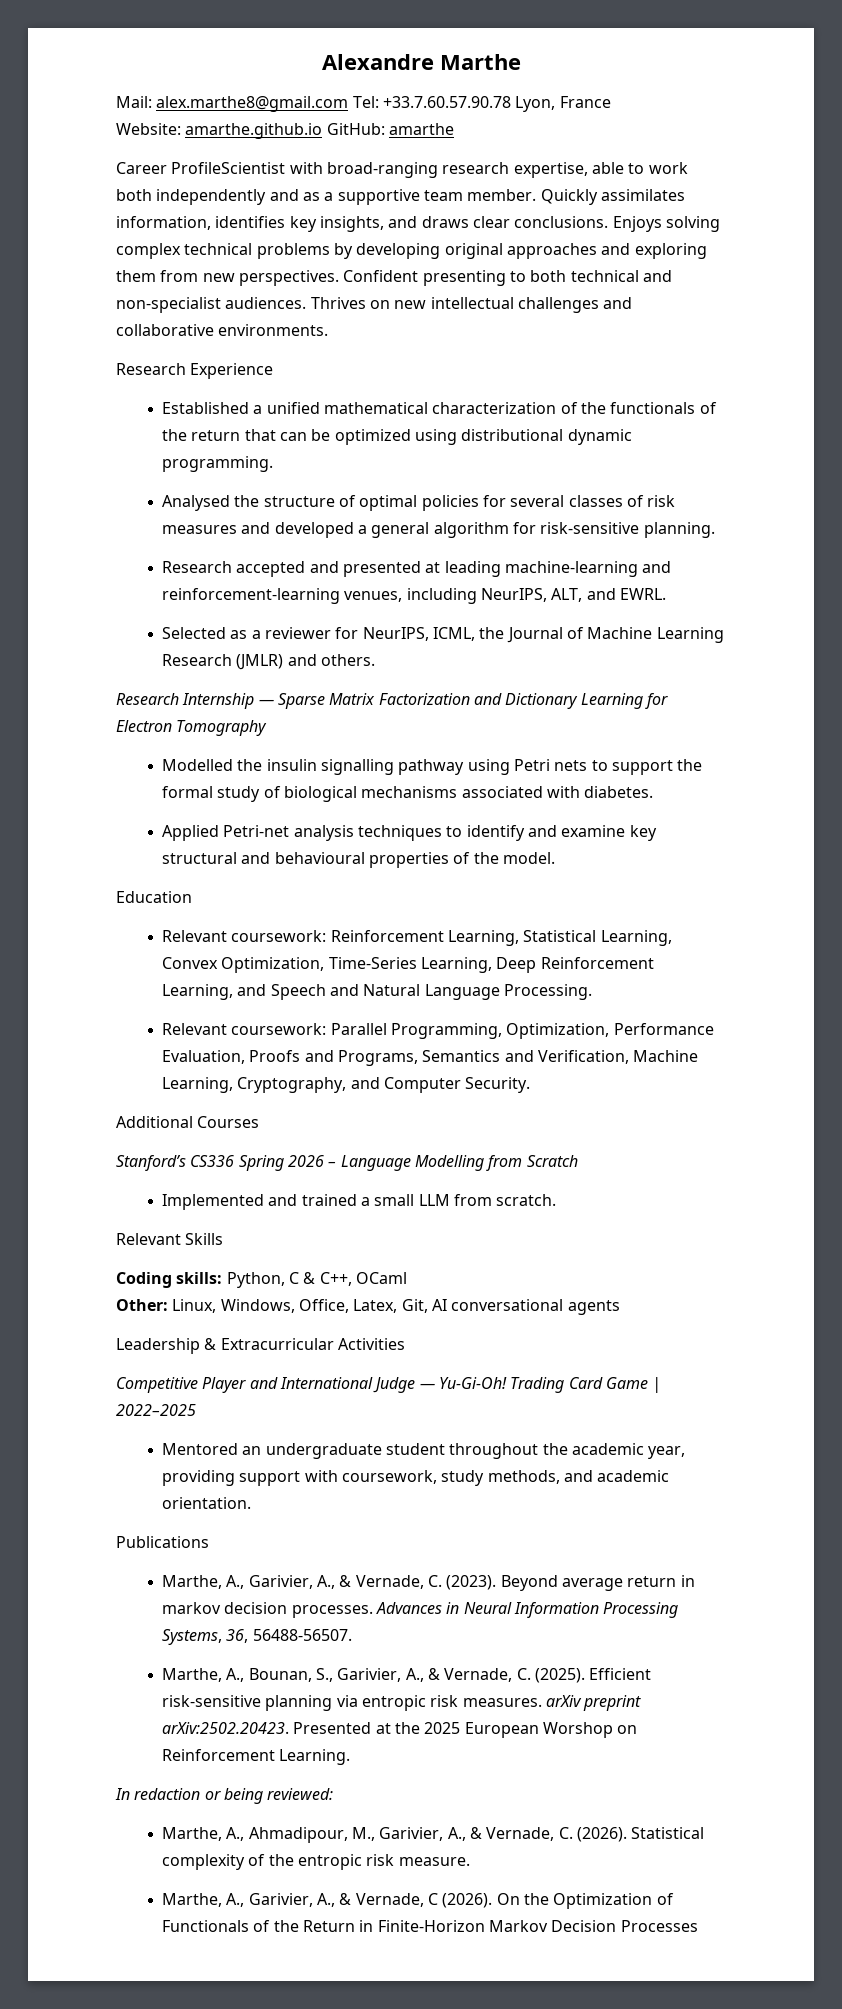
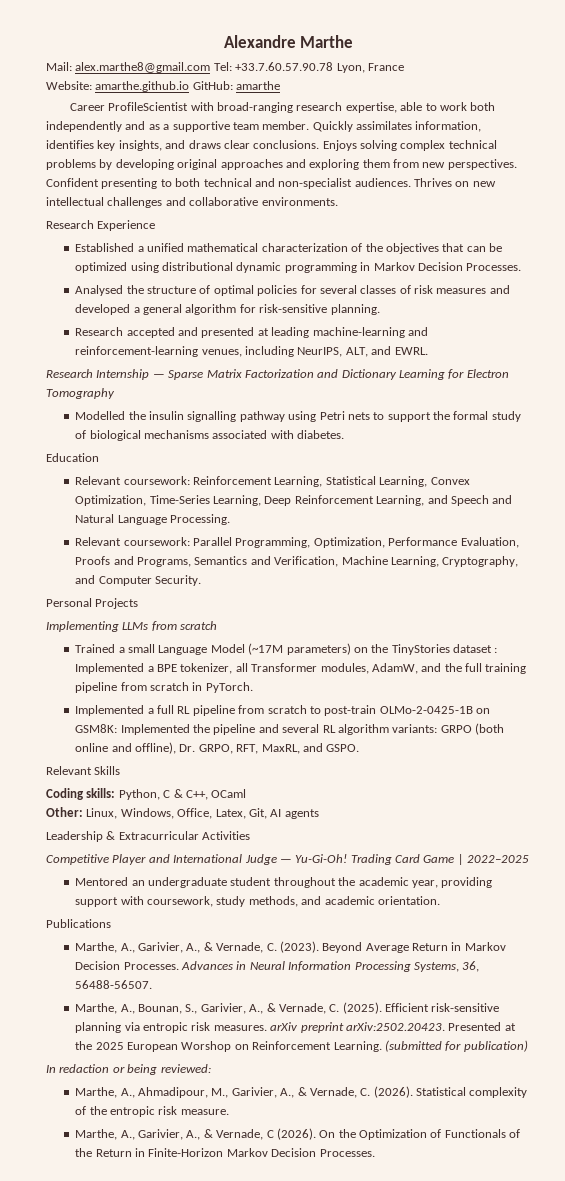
[610,402,717,414] [162,429,241,441] functionals of the return -> [385,243,439,254] objectives
[162,456,274,472] programming. -> [284,262,522,273] programming in Markov Decision Processes.
[162,627,724,643] [162,654,376,670] // Selected as a reviewer for NeurIPS, ICML, the Journal of Machine Learning Research (JMLR) and others. -> (428, 351) none
[162,825,657,841] [162,852,556,868] // Applied Petri-net analysis techniques to identify and examine key structural and behavioural properties of the model. -> (345, 434) none
[116,1116,260,1128] [116,1155,578,1171] [162,1194,557,1210] Additional Courses // Stanford’s CS336 Spring 2026 – Language Modelling from Scratch // Implemented and trained a small LLM from scratch. -> [46,598,139,609] [46,621,218,632] [75,643,498,655] [75,663,527,674] [75,682,253,693] [75,705,491,716] [75,723,505,735] [75,742,360,754] Personal Projects // Implementing LLMs from scratch // Trained a small Language Model (~17M parameters) on the TinyStories dataset : Implemented a BPE tokenizer, all Transformer modules, AdamW, and the full training pipeline from scratch in PyTorch. // Implemented a full RL pipeline from scratch to post-train OLMo-2-0425-1B on GSM8K: Implemented the pipeline and several RL algorithm variants: GRPO (both online and offline), Dr. GRPO, RFT, MaxRL, and GSPO.
[451,1299,564,1311] conversational -> (282, 813) none
[561,1575,695,1591] [162,1602,373,1618] average return in markov decision processes. -> [365,942,506,953] [75,961,179,970] Average Return in Markov Decision Processes.
(351, 1757) none -> [384,1040,528,1052] (submitted for publication)
[620,1920,698,1932] Processes -> [319,1149,375,1157] Processes.

